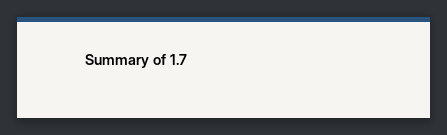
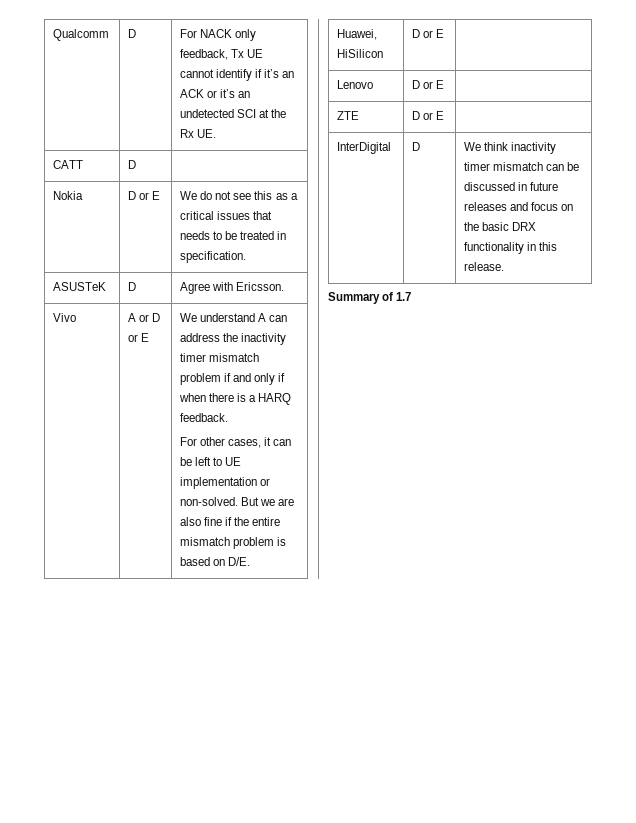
(85, 61) none -> [53,29,110,41] [128,29,137,38] [180,29,257,41] [180,49,264,60] [180,69,295,81] [180,89,251,98] [180,109,287,118] [180,129,217,138] [53,160,84,169] [128,160,137,169] [53,191,84,200] [128,191,161,200] [180,191,298,200] [180,211,273,220] [180,231,287,240] [180,251,247,263] [53,282,107,291] [128,282,137,291] [180,282,285,294] [53,313,77,322] [128,313,161,322] [128,333,150,342] [180,313,288,322] [180,333,287,345] [180,353,260,362] [180,373,286,385] [179,393,292,405] [180,413,229,422] [180,437,292,448] [180,457,242,466] [180,477,271,489] [180,497,295,506] [180,517,281,526] [180,537,287,549] [180,557,251,566] [337,29,378,40] [337,49,384,58] [412,29,445,38] [337,80,374,89] [412,80,445,89] [337,111,360,120] [412,111,445,120] [337,142,392,154] [412,142,421,151] [464,142,557,154] [464,162,580,171] [464,182,559,191] [464,202,574,211] [464,222,537,231] [464,242,558,254] [464,262,505,271] Qualcomm | D | For NACK only feedback, Tx UE cannot identify if it’s an ACK or it’s an undetected SCI at the Rx UE. // CATT | D | // Nokia | D or E | We do not see this as a critical issues that needs to be treated in specification. // ASUSTeK | D | Agree with Ericsson. // Vivo | A or D or E | We understand A can address the inactivity timer mismatch problem if and only if when there is a HARQ feedback. // For other cases, it can be left to UE implementation or non-solved. But we are also fine if the entire mismatch problem is based on D/E. // Huawei, HiSilicon | D or E | // Lenovo | D or E | // ZTE | D or E | // InterDigital | D | We think inactivity timer mismatch can be discussed in future releases and focus on the basic DRX functionality in this release. //

